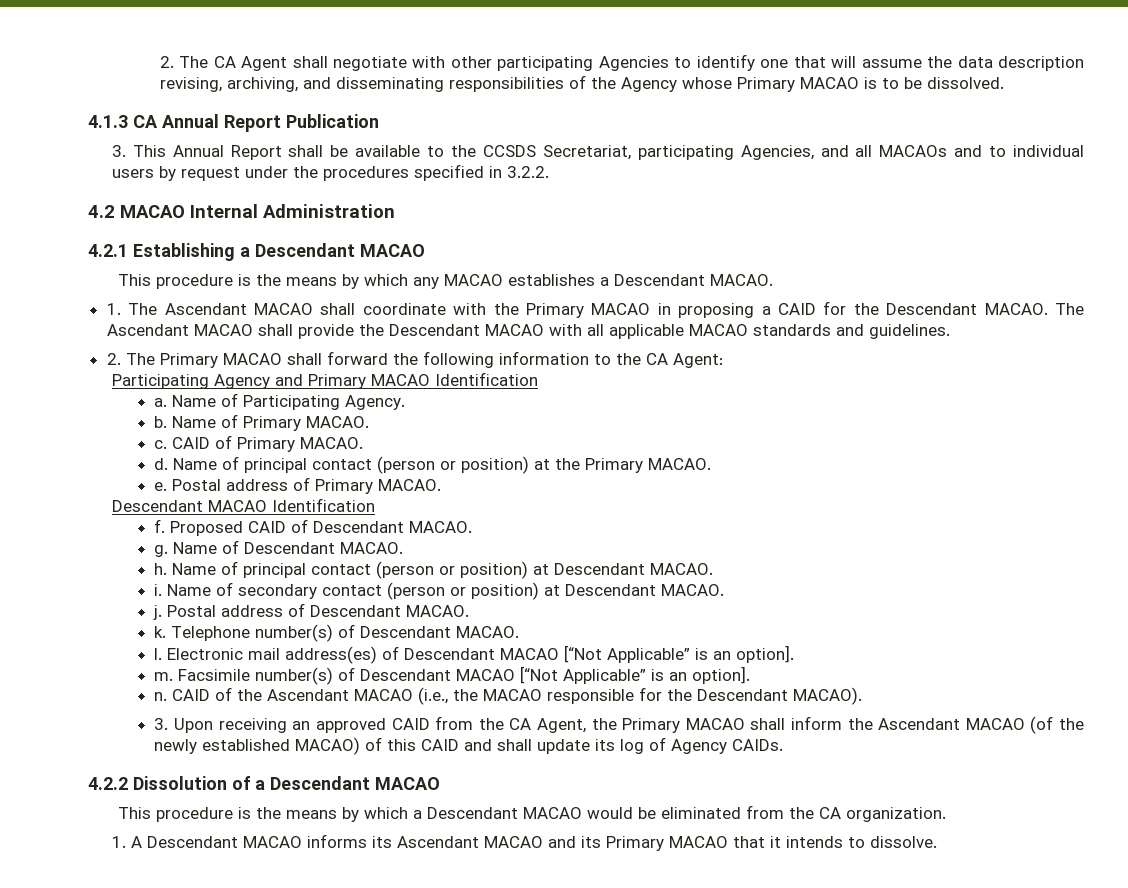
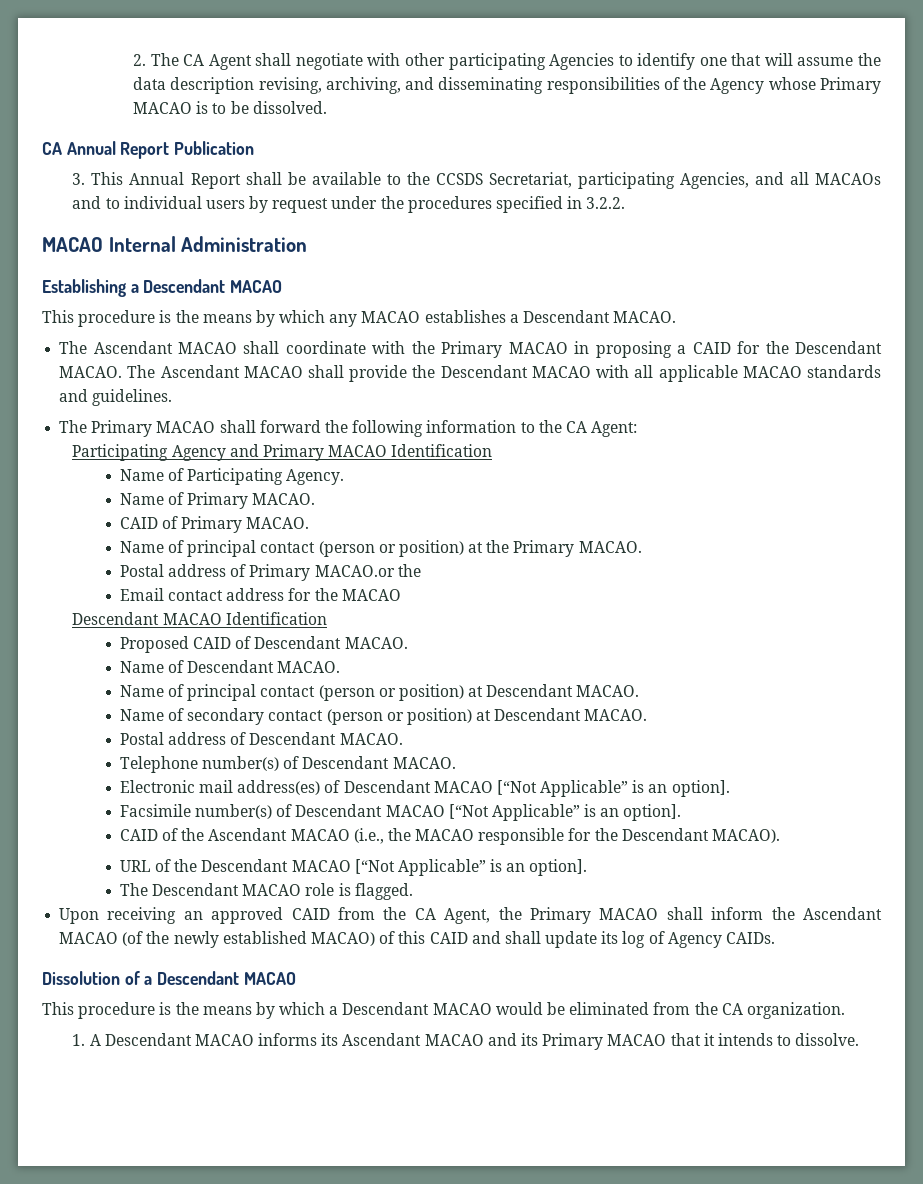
[88,115,128,128] 4.1.3 -> (327, 107) none
[88,205,115,218] 4.2 -> (626, 203) none
[88,244,128,257] 4.2.1 -> (308, 244) none
[106,303,121,315] 1. -> (677, 317) none
[106,353,121,365] 2. -> (173, 397) none
[154,398,168,407] a. -> (493, 450) none
[154,416,168,428] b. -> (345, 477) none
[154,440,168,449] c. -> (316, 499) none
[154,458,169,470] d. -> (310, 523) none
[154,482,168,491] e. -> (642, 547) none
[378,479,442,491] MACAO. -> [314,564,421,577] [119,588,401,601] MACAO.or the // Email contact address for the MACAO
[154,519,166,533] f. -> (327, 618) none
[154,545,169,557] g. -> (408, 643) none
[154,563,168,575] h. -> (341, 667) none
[154,584,163,596] i. -> (640, 691) none
[153,605,163,620] j. -> (648, 715) none
[154,626,167,638] k. -> (403, 739) none
[154,648,163,660] l. -> (456, 763) none
[154,672,174,681] m. -> (730, 788) none
[154,692,168,701] n. -> (682, 812) none
[154,718,169,730] 3. -> [119,859,588,876] [119,883,413,900] URL of the Descendant MACAO [“Not Applicable” is an option]. // The Descendant MACAO role is flagged. //
[88,777,128,790] 4.2.2 -> (776, 938) none

